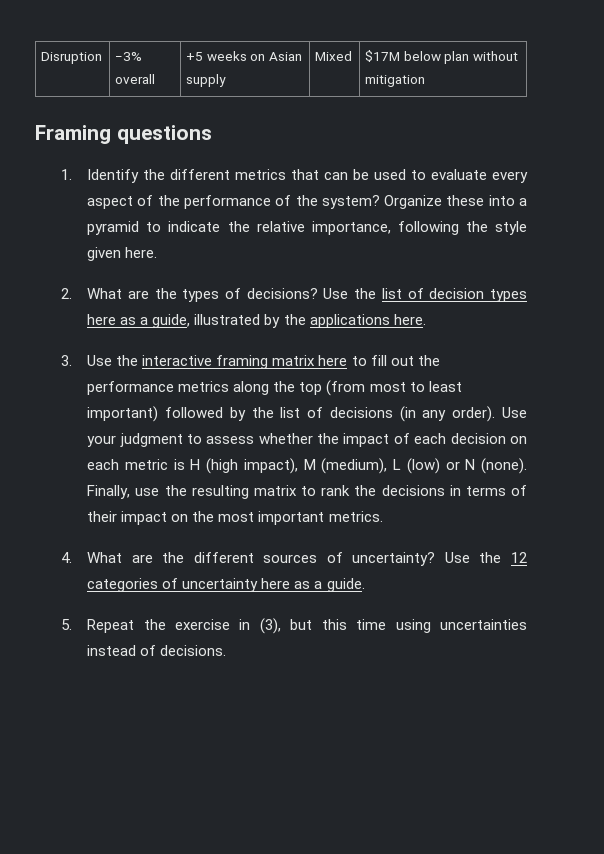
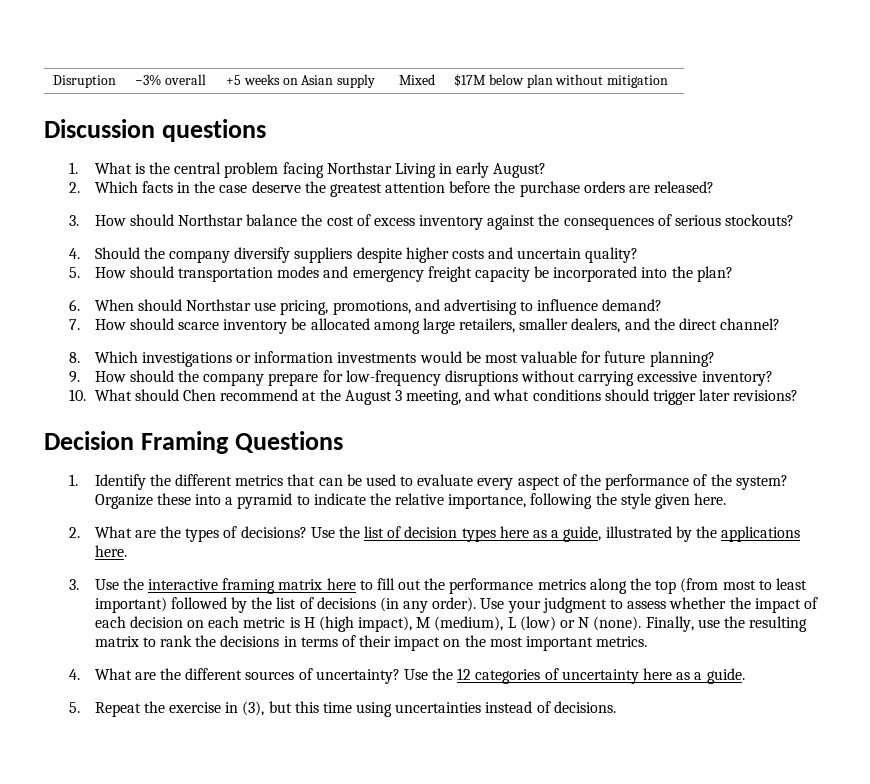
[35,125,212,144] Framing questions -> [44,119,266,142] [69,162,547,178] [69,181,715,197] [69,214,795,230] [69,247,639,263] [69,266,733,282] [69,299,663,315] [69,318,781,334] [69,351,715,367] [69,370,773,386] [69,389,799,405] [44,431,343,454] Discussion questions // 1. What is the central problem facing Northstar Living in early August? // 2. Which facts in the case deserve the greatest attention before the purchase orders are released? // 3. How should Northstar balance the cost of excess inventory against the consequences of serious stockouts? // 4. Should the company diversify suppliers despite higher costs and uncertain quality? // 5. How should transportation modes and emergency freight capacity be incorporated into the plan? // 6. When should Northstar use pricing, promotions, and advertising to influence demand? // 7. How should scarce inventory be allocated among large retailers, smaller dealers, and the direct channel? // 8. Which investigations or information investments would be most valuable for future planning? // 9. How should the company prepare for low-frequency disruptions without carrying excessive inventory? // 10. What should Chen recommend at the August 3 meeting, and what conditions should trigger later revisions? // Decision Framing Questions

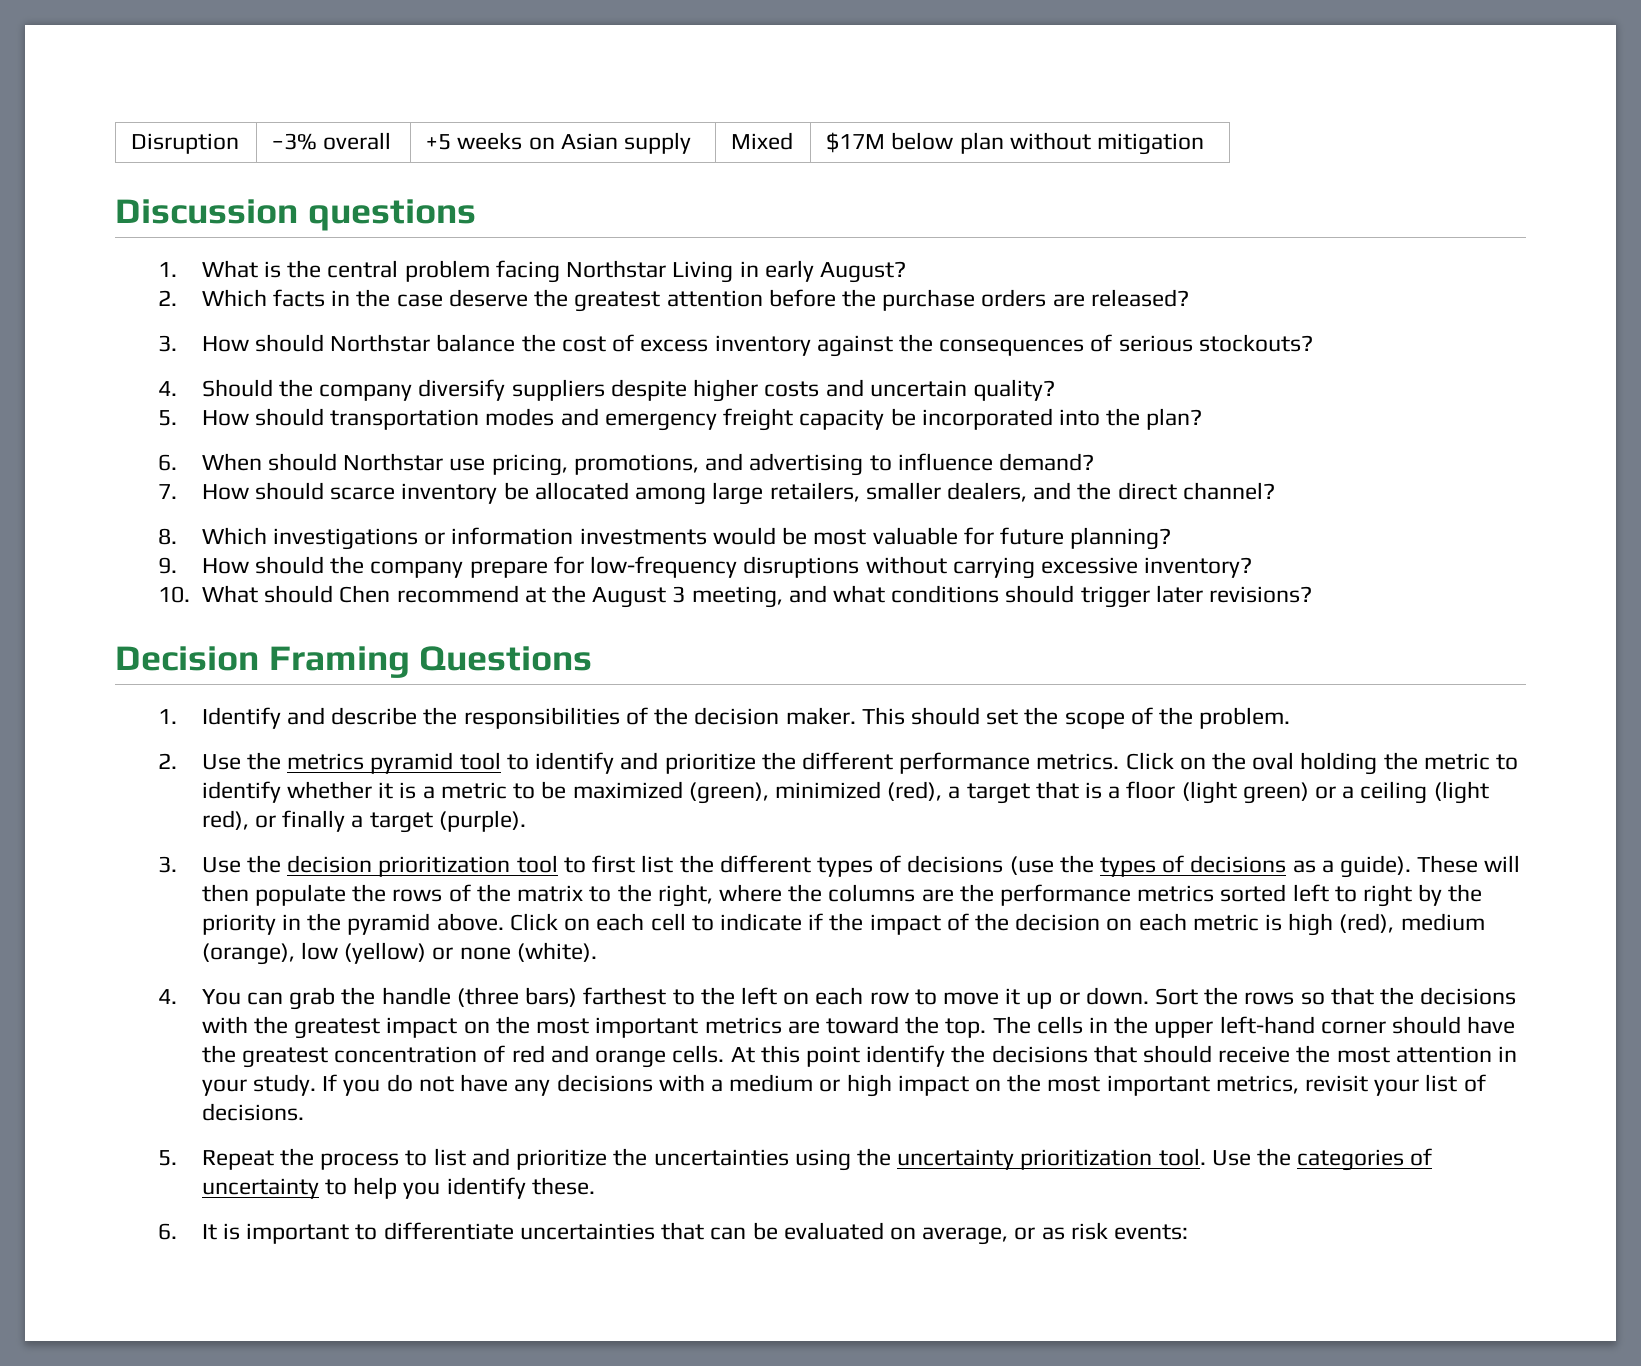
[149,474,788,490] [94,493,727,509] [69,526,801,542] [94,545,127,557] [69,578,807,594] [94,597,727,613] the different metrics that can be used to evaluate every aspect of the performance of the system? Organize these into a pyramid to indicate the relative importance, following the style given here. // 2. What are the types of decisions? Use the list of decision types here as a guide, illustrated by the applications here. // 3. Use the interactive framing matrix here to fill out the performance metrics along the top (from most to least important) followed by the list of decisions (in any order). Use your judgment to assess whether -> [287,707,1291,729] [158,752,1519,775] [201,781,1489,804] [201,810,526,833] [158,855,1521,878] [201,884,1483,907] [201,913,824,935] and describe the responsibilities of the decision maker. This should set the scope of the problem. // 2. Use the metrics pyramid tool to identify and prioritize the different performance metrics. Click on the oval holding the metric to identify whether it is a metric to be maximized (green), minimized (red), a target that is a floor (light green) or a ceiling (light red), or finally a target (purple). // 3. Use the decision prioritization tool to first list the different types of decisions (use the types of decisions as a guide). These will then populate the rows of the matrix to the right, where the columns are the performance metrics sorted left to right by the priority in the pyramid above. Click on each cell to indicate if
[94,616,126,628] each -> [974,913,1009,931] the
[303,616,808,632] [94,635,648,651] [69,668,745,684] [69,701,616,717] H (high impact), M (medium), L (low) or N (none). Finally, use the resulting matrix to rank the decisions in terms of their impact on the most important metrics. // 4. What are the different sources of uncertainty? Use the 12 categories of uncertainty here as a guide. // 5. Repeat the exercise in (3), but this time using uncertainties instead of decisions. -> [1288,913,1485,936] [201,942,597,965] [158,987,1517,1010] [201,1016,1516,1039] [201,1045,1518,1068] [201,1074,1486,1097] [201,1103,304,1121] [158,1148,1433,1171] [201,1177,595,1199] [158,1222,1188,1245] high (red), medium (orange), low (yellow) or none (white). // 4. You can grab the handle (three bars) farthest to the left on each row to move it up or down. Sort the rows so that the decisions with the greatest impact on the most important metrics are toward the top. The cells in the upper left-hand corner should have the greatest concentration of red and orange cells. At this point identify the decisions that should receive the most attention in your study. If you do not have any decisions with a medium or high impact on the most important metrics, revisit your list of decisions. // 5. Repeat the process to list and prioritize the uncertainties using the uncertainty prioritization tool. Use the categories of uncertainty to help you identify these. // 6. It is important to differentiate uncertainties that can be evaluated on average, or as risk events:

